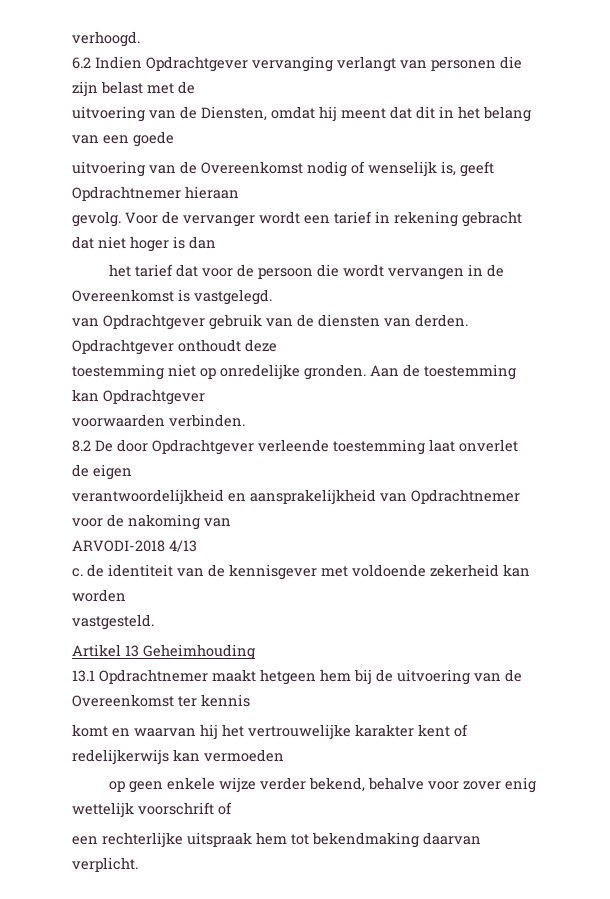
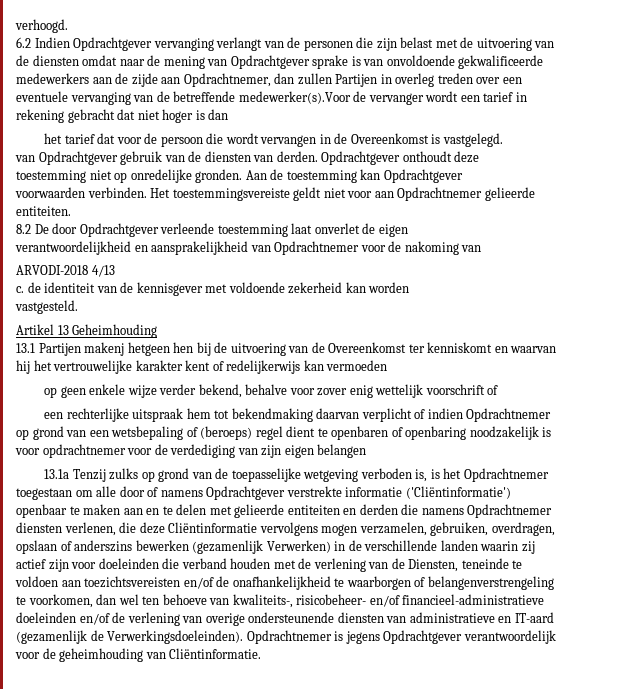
(427, 64) none -> [287,37,301,48] de
[72,106,531,122] [72,131,174,147] [72,161,494,177] [72,186,239,201] [72,211,158,227] // uitvoering van de Diensten, omdat hij meent dat dit in het belang van een goede // uitvoering van de Overeenkomst nodig of wenselijk is, geeft Opdrachtnemer hieraan // gevolg. Voor -> [476,38,555,51] [16,55,544,69] [16,73,522,87] [16,91,351,105] uitvoering van de diensten omdat naar de mening van Opdrachtgever sprake is van onvoldoende gekwalificeerde medewerkers aan de zijde aan Opdrachtnemer, dan zullen Partijen in overleg treden over een eventuele vervanging van de betreffende medewerker(s).Voor
(245, 420) none -> [150,187,535,201] [16,206,71,216] Het toestemmingsvereiste geldt niet voor aan Opdrachtnemer gelieerde entiteiten.
[99,669,351,685] Opdrachtnemer maakt hetgeen hem -> [38,342,194,356] Partijen makenj hetgeen hen
[201,694,250,707] [72,724,108,737] kennis // komt -> [427,342,493,353] kenniskomt
[72,857,138,872] verplicht. -> [361,408,552,422] [16,426,552,440] [15,444,367,458] [44,468,549,482] [16,486,511,500] [16,504,553,518] [16,522,555,536] [16,540,535,554] [16,558,523,572] [15,576,554,590] [16,594,545,608] [16,612,554,626] [16,630,556,644] [15,648,262,662] verplicht of indien Opdrachtnemer op grond van een wetsbepaling of (beroeps) regel dient te openbaren of openbaring noodzakelijk is voor opdrachtnemer voor de verdediging van zijn eigen belangen // 13.1a Tenzij zulks op grond van de toepasselijke wetgeving verboden is, is het Opdrachtnemer toegestaan om alle door of namens Opdrachtgever verstrekte informatie ('Cliëntinformatie') openbaar te maken aan en te delen met gelieerde entiteiten en derden die namens Opdrachtnemer diensten verlenen, die deze Cliëntinformatie vervolgens mogen verzamelen, gebruiken, overdragen, opslaan of anderszins bewerken (gezamenlijk Verwerken) in de verschillende landen waarin zij actief zijn voor doeleinden die verband houden met de verlening van de Diensten, teneinde te voldoen aan toezichtsvereisten en/of de onafhankelijkheid te waarborgen of belangenverstrengeling te voorkomen, dan wel ten behoeve van kwaliteits-, risicobeheer- en/of financieel-administratieve doeleinden en/of de verlening van overige ondersteunende diensten van administratieve en IT-aard (gezamenlijk de Verwerkingsdoeleinden). Opdrachtnemer is jegens Opdrachtgever verantwoordelijk voor de geheimhouding van Cliëntinformatie.

